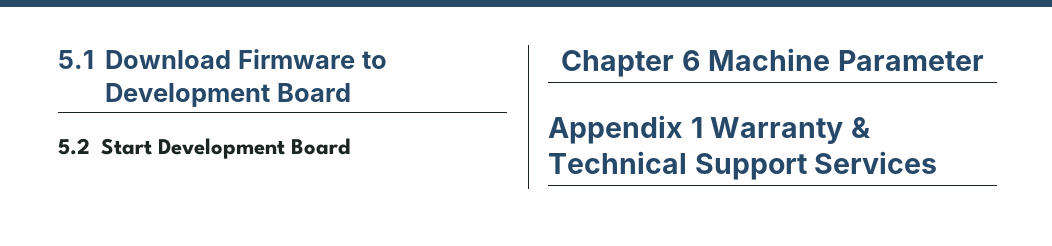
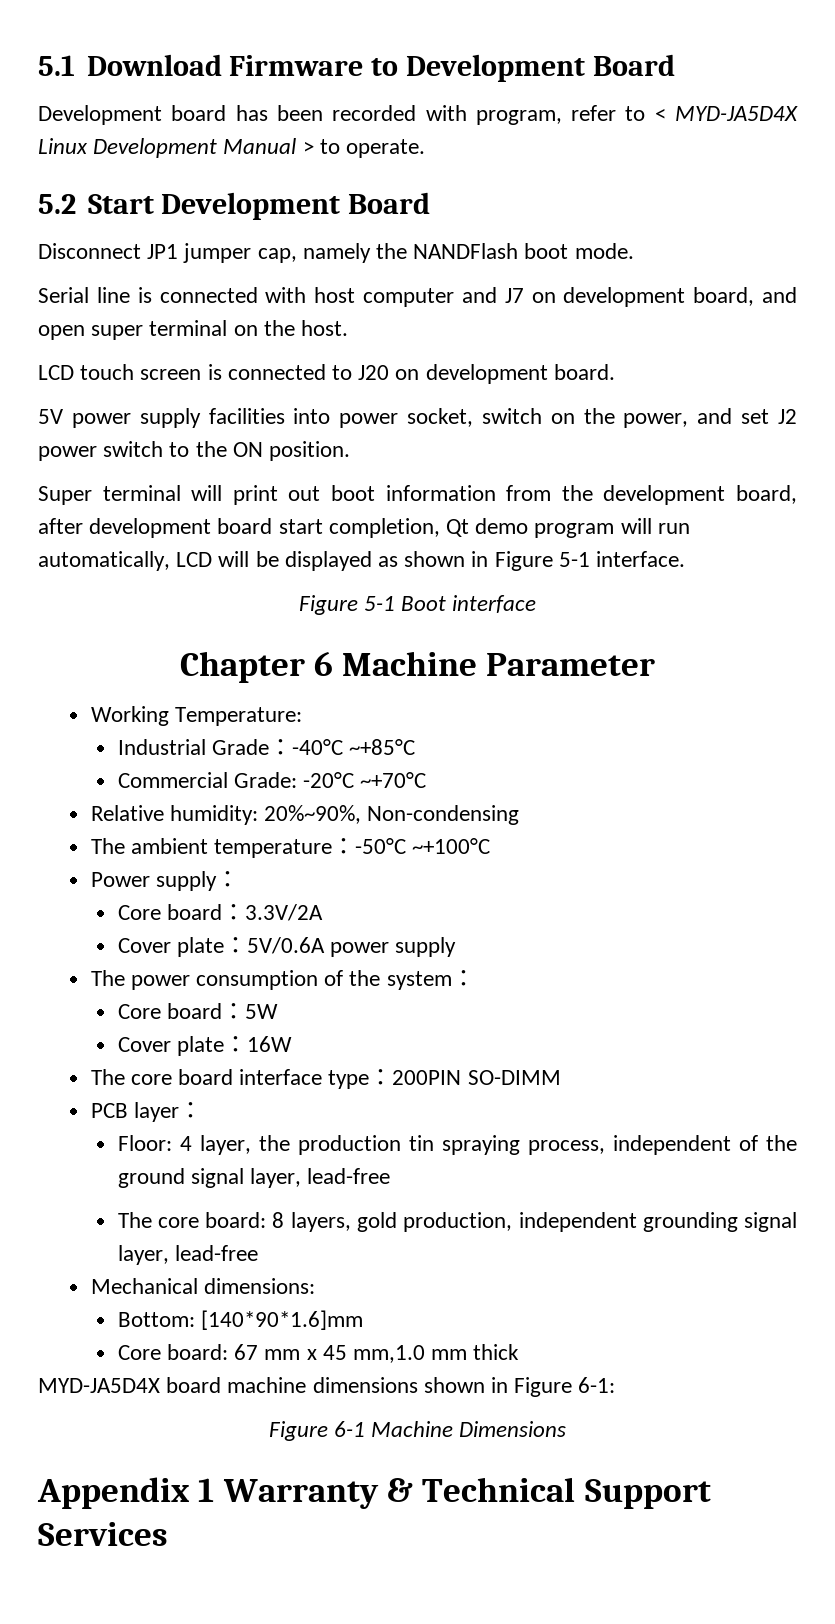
[58,138,352,159] [560,48,985,77] 5.2 Start Development Board // Chapter 6 Machine Parameter -> [38,105,798,125] [38,138,426,158] [38,192,431,220] [38,243,634,263] [38,287,798,307] [38,320,349,340] [38,364,615,384] [38,408,797,428] [38,441,351,461] [38,485,798,505] [38,518,690,538] [38,551,686,571] [298,595,537,615] [179,651,656,683] [90,706,302,726] [117,739,416,755] [117,772,427,788] [90,805,520,825] [90,838,491,858] [90,871,239,891] [117,904,323,921] [117,937,457,957] [90,970,475,990] [117,1003,278,1019] [117,1036,292,1056] [90,1069,561,1089] [90,1102,202,1122] [117,1135,797,1155] [117,1168,391,1188] [117,1212,797,1232] [117,1245,258,1265] [90,1278,315,1294] [117,1310,363,1330] [117,1344,520,1363] [38,1377,616,1397] [268,1421,567,1441] Development board has been recorded with program, refer to < MYD-JA5D4X Linux Development Manual > to operate. // 5.2 Start Development Board // Disconnect JP1 jumper cap, namely the NANDFlash boot mode. // Serial line is connected with host computer and J7 on development board, and open super terminal on the host. // LCD touch screen is connected to J20 on development board. // 5V power supply facilities into power socket, switch on the power, and set J2 power switch to the ON position. // Super terminal will print out boot information from the development board, after development board start completion, Qt demo program will run automatically, LCD will be displayed as shown in Figure 5-1 interface. // Figure 5-1 Boot interface // Chapter 6 Machine Parameter // Working Temperature: // Industrial Grade：-40°C ~+85°C // Commercial Grade: -20°C ~+70°C // Relative humidity: 20%~90%, Non-condensing // The ambient temperature：-50°C ~+100°C // Power supply： // Core board：3.3V/2A // Cover plate：5V/0.6A power supply // The power consumption of the system： // Core board：5W // Cover plate：16W // The core board interface type：200PIN SO-DIMM // PCB layer： // Floor: 4 layer, the production tin spraying process, independent of the ground signal layer, lead-free // The core board: 8 layers, gold production, independent grounding signal layer, lead-free // Mechanical dimensions: // Bottom: [140*90*1.6]mm // Core board: 67 mm x 45 mm,1.0 mm thick // MYD-JA5D4X board machine dimensions shown in Figure 6-1: // Figure 6-1 Machine Dimensions

